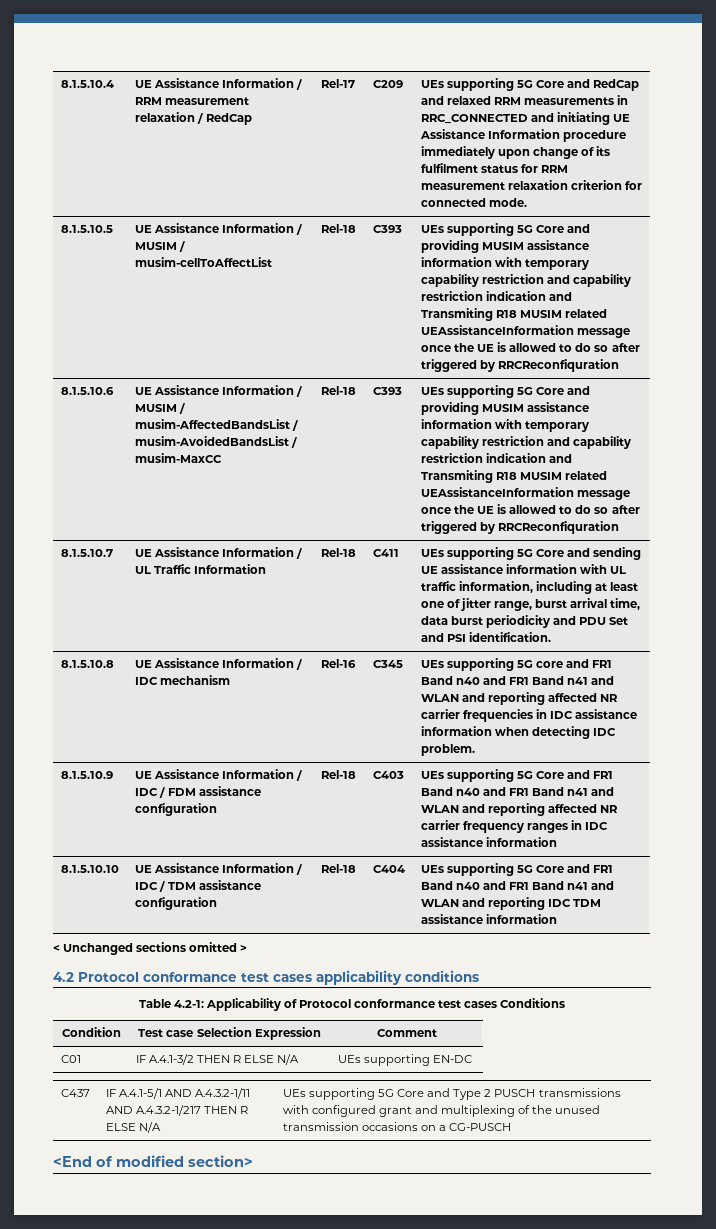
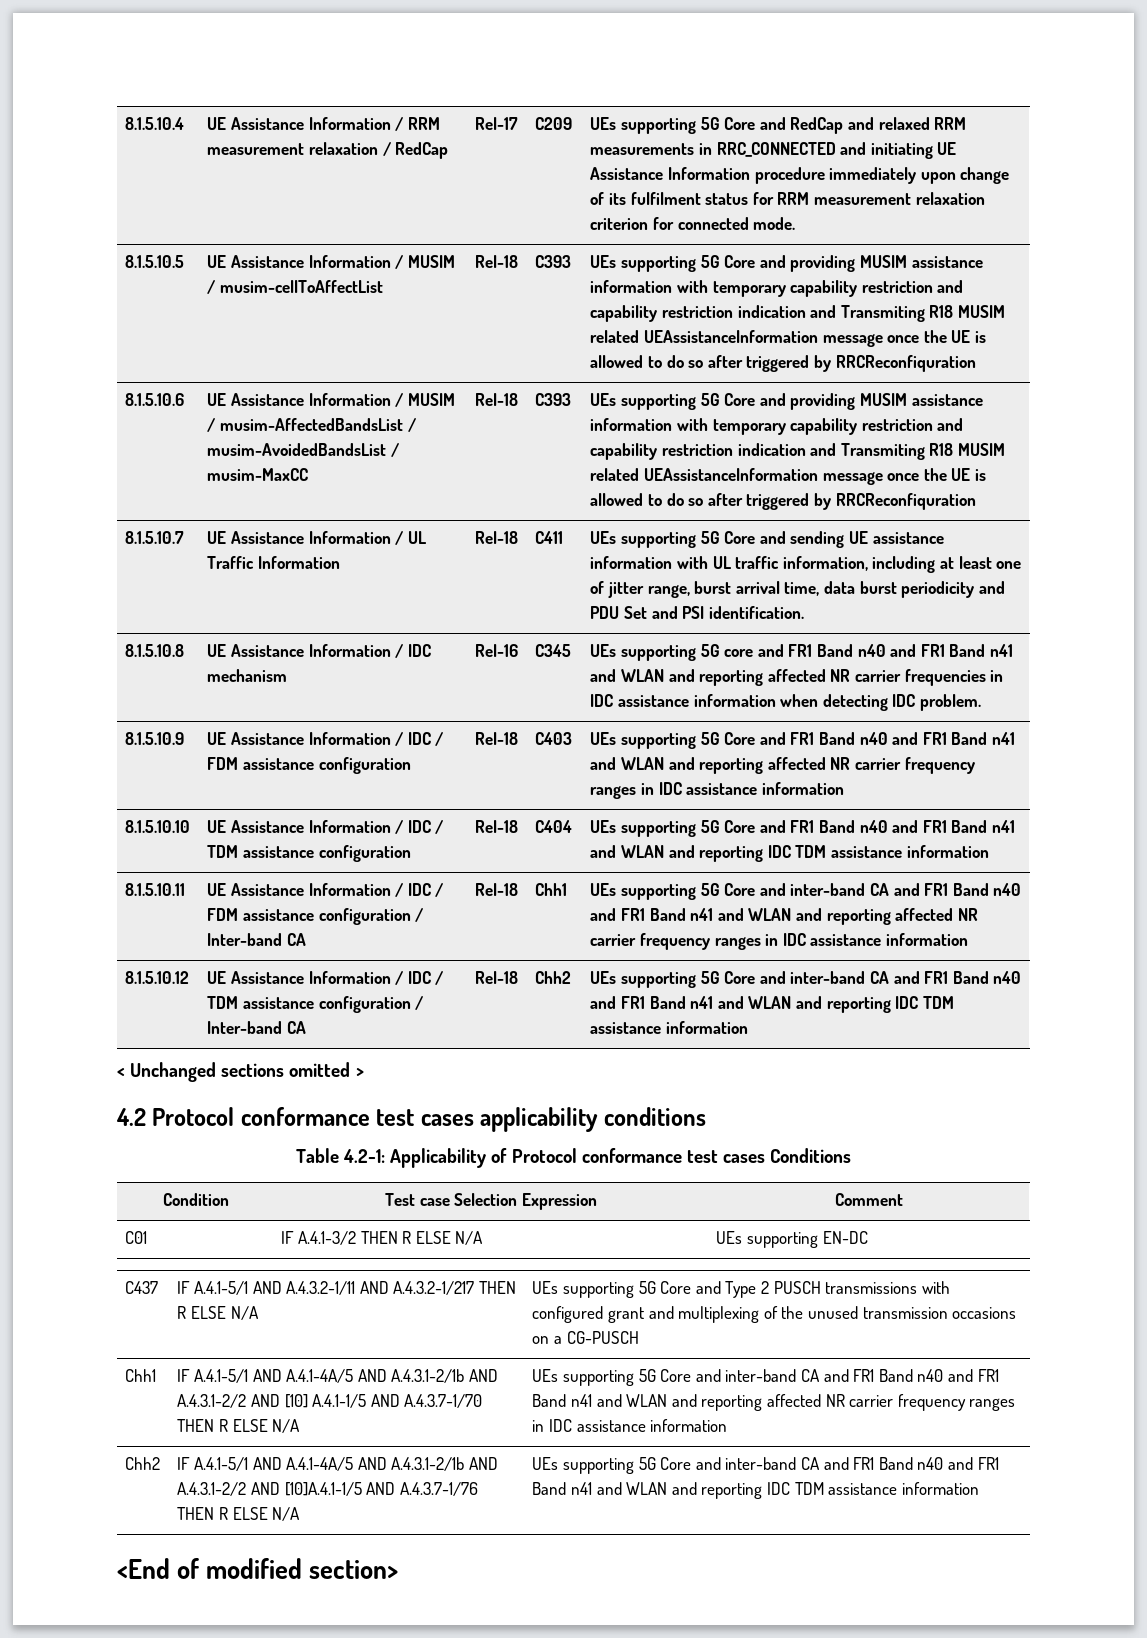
(557, 919) none -> [125,883,186,896] [207,883,444,897] [207,908,424,925] [207,933,307,946] [475,883,519,896] [535,883,568,896] [590,883,1022,900] [590,908,978,925] [590,933,968,950] [125,971,190,984] [207,971,444,985] [207,996,424,1013] [207,1021,307,1034] [475,971,519,984] [535,971,572,984] [590,971,1022,988] [590,996,954,1013] [590,1021,749,1034] // 8.1.5.10.11 | UE Assistance Information / IDC / FDM assistance configuration / Inter-band CA | Rel-18 | Chh1 | UEs supporting 5G Core and inter-band CA and FR1 Band n40 and FR1 Band n41 and WLAN and reporting affected NR carrier frequency ranges in IDC assistance information // 8.1.5.10.12 | UE Assistance Information / IDC / TDM assistance configuration / Inter-band CA | Rel-18 | Chh2 | UEs supporting 5G Core and inter-band CA and FR1 Band n40 and FR1 Band n41 and WLAN and reporting IDC TDM assistance information
(512, 1127) none -> [125,1369,157,1382] [177,1369,498,1383] [177,1394,483,1408] [177,1419,301,1433] [532,1369,999,1386] [532,1394,1016,1411] [532,1419,728,1432] [125,1457,161,1470] [177,1457,498,1471] [177,1482,478,1496] [177,1507,301,1521] [532,1457,999,1474] [532,1482,979,1499] // Chh1 | IF A.4.1-5/1 AND A.4.1-4A/5 AND A.4.3.1-2/1b AND A.4.3.1-2/2 AND [10] A.4.1-1/5 AND A.4.3.7-1/70 THEN R ELSE N/A | UEs supporting 5G Core and inter-band CA and FR1 Band n40 and FR1 Band n41 and WLAN and reporting affected NR carrier frequency ranges in IDC assistance information // Chh2 | IF A.4.1-5/1 AND A.4.1-4A/5 AND A.4.3.1-2/1b AND A.4.3.1-2/2 AND [10]A.4.1-1/5 AND A.4.3.7-1/76 THEN R ELSE N/A | UEs supporting 5G Core and inter-band CA and FR1 Band n40 and FR1 Band n41 and WLAN and reporting IDC TDM assistance information

